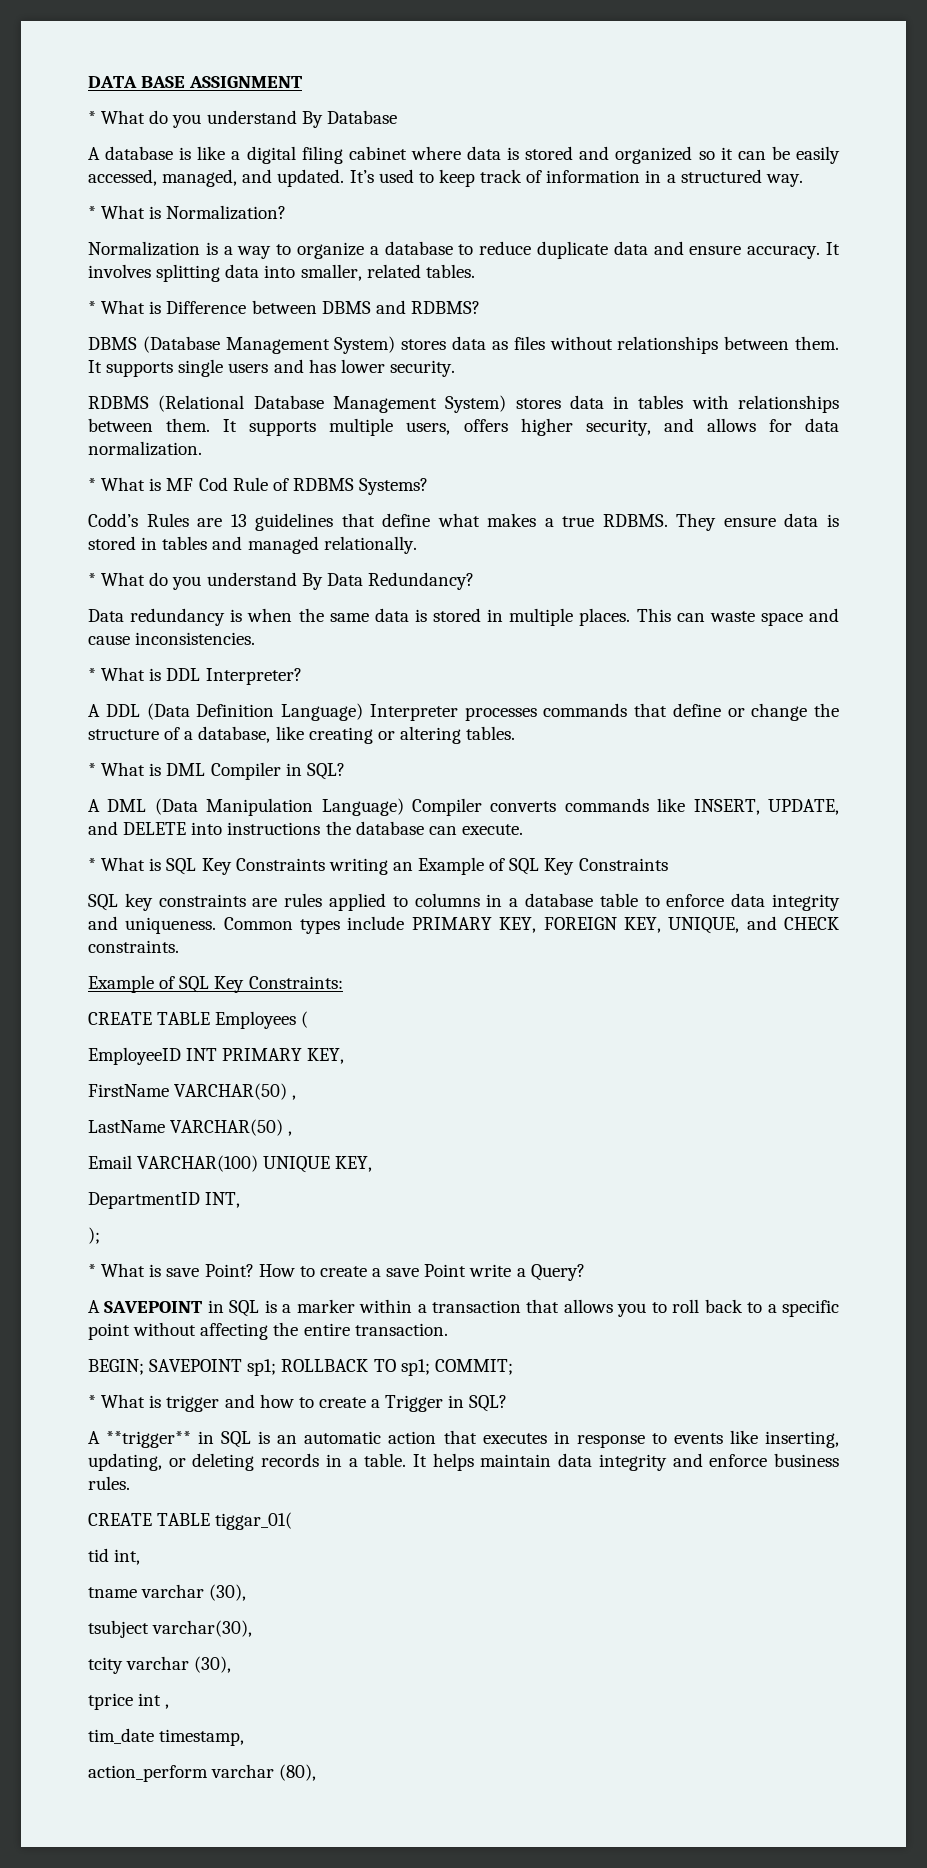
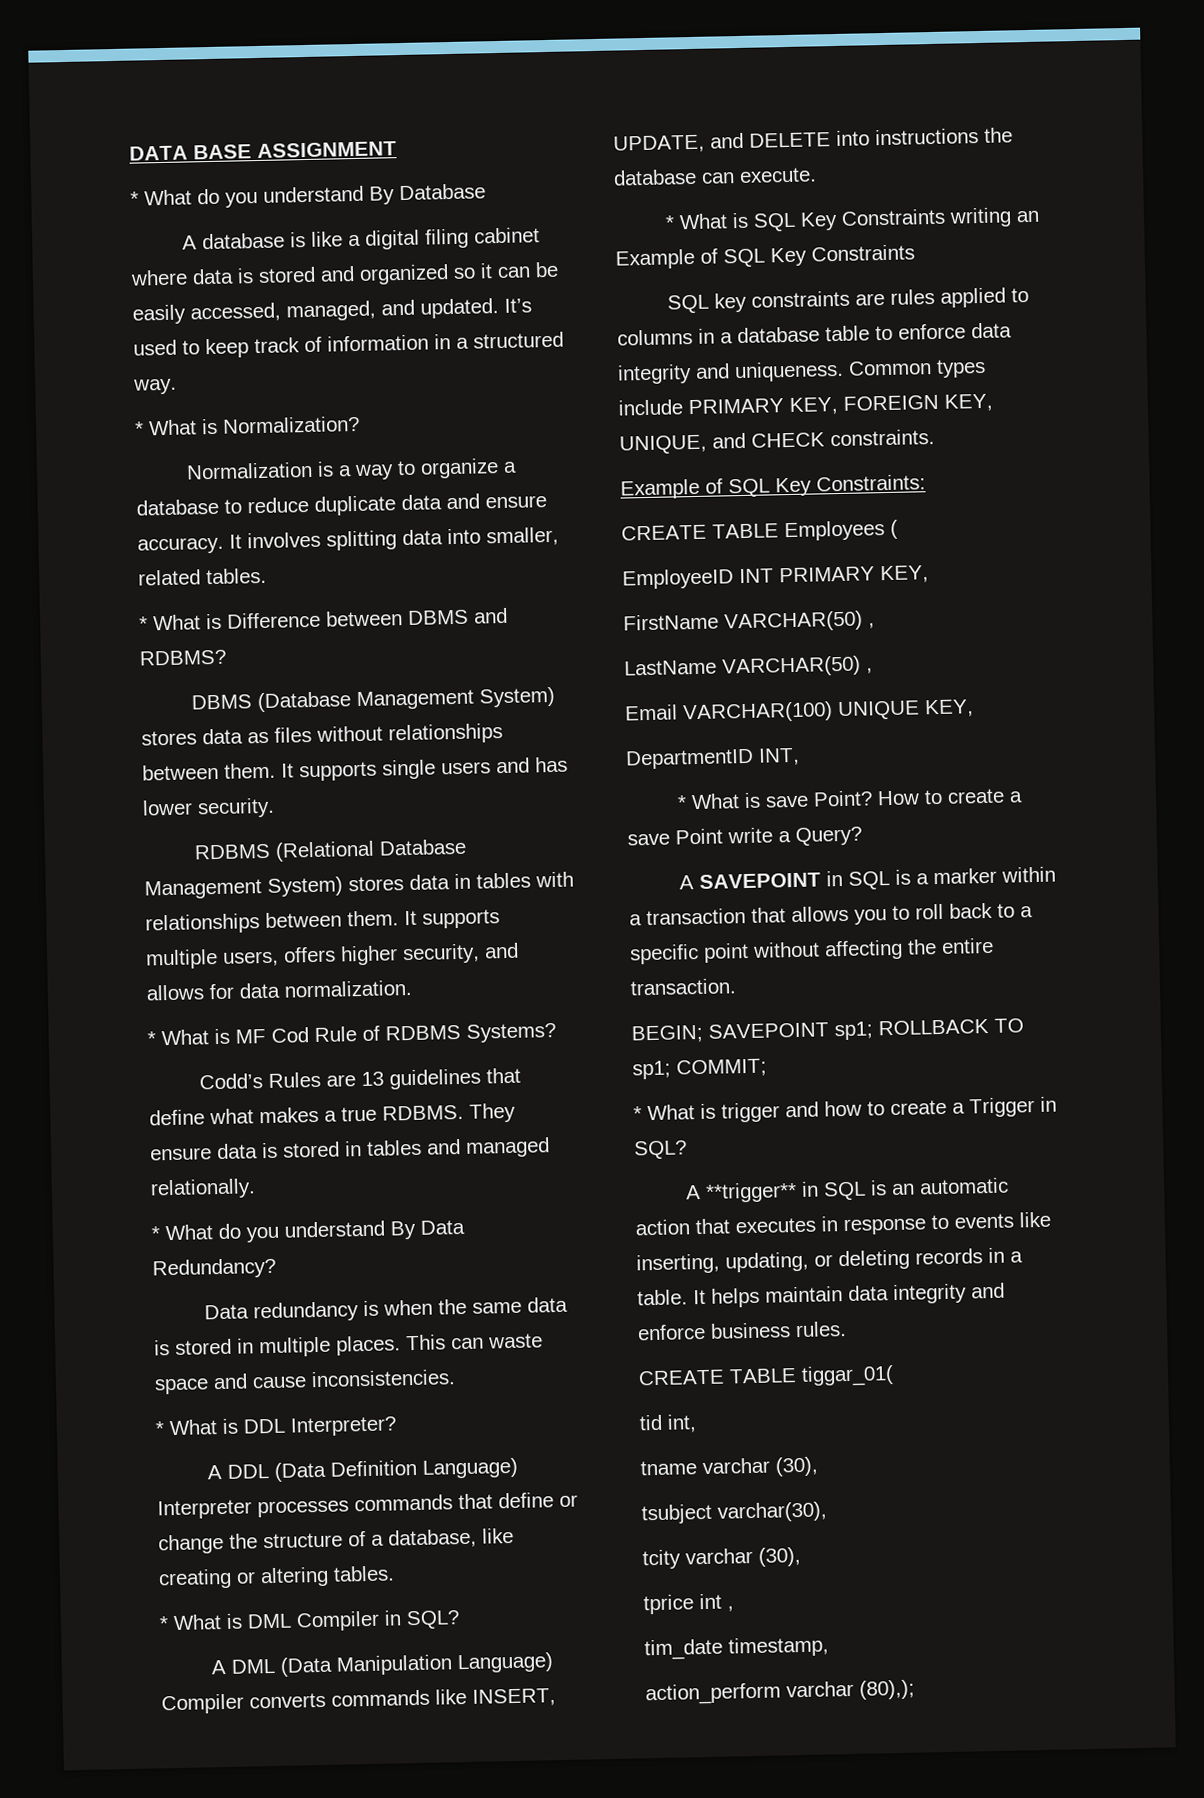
[88,1227,100,1244] // ); -> (800, 756) none
[279,1764,317,1781] (80), -> [859,1679,915,1700] (80),);

